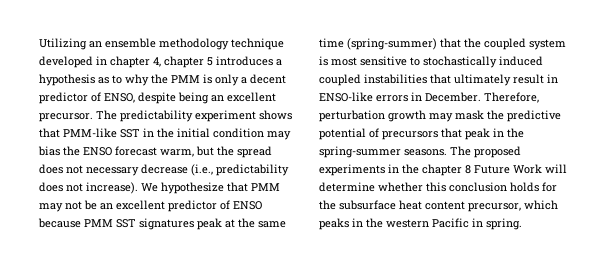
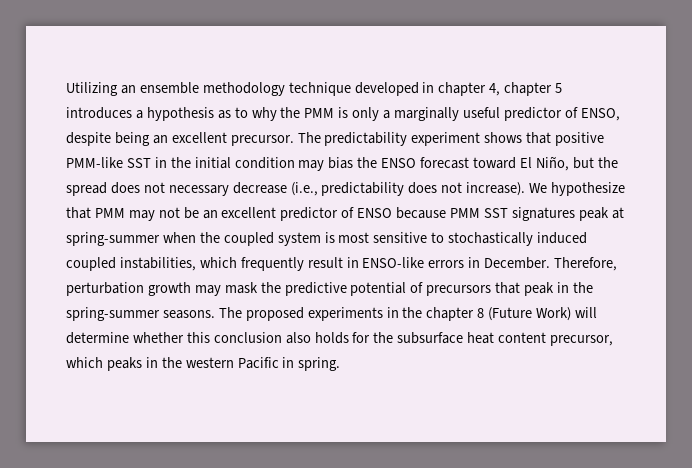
[250,74,286,84] decent -> [394,107,500,121] marginally useful
(60, 133) none -> [555,132,605,146] positive
[160,149,194,157] warm, -> [473,156,569,171] toward El Niño,
[238,218,286,228] [319,38,461,50] the same time (spring-summer) that -> [66,232,196,246] spring-summer when
[364,74,511,86] instabilities that ultimately -> [119,257,304,271] instabilities, which frequently
[474,164,542,174] Future Work -> [488,307,572,321] (Future Work)
(507, 187) none -> [285,332,311,344] also

